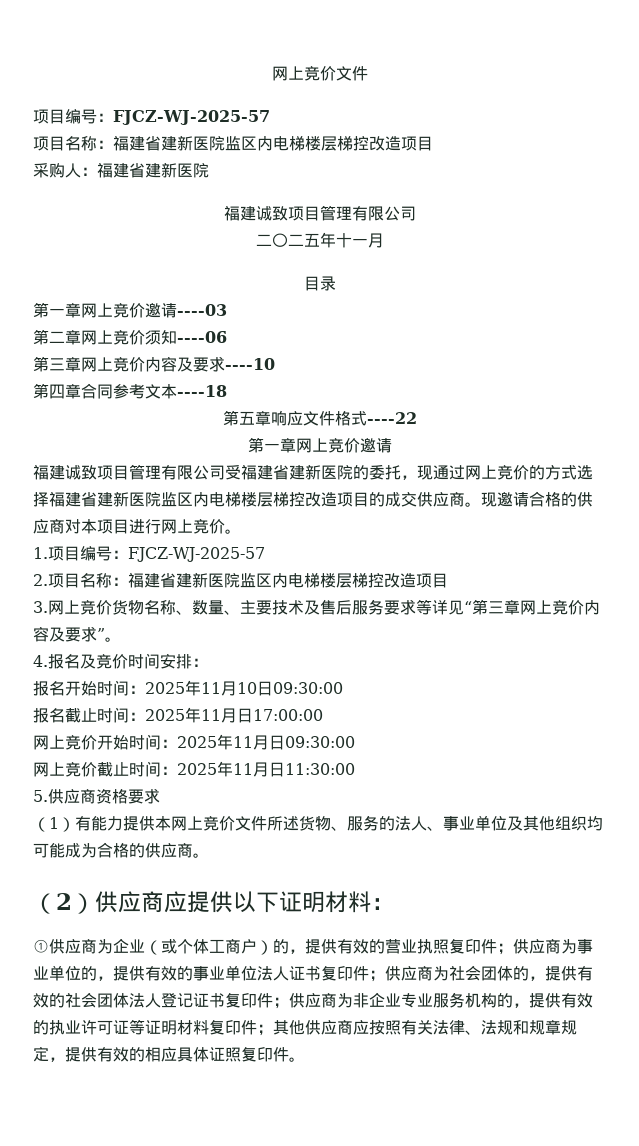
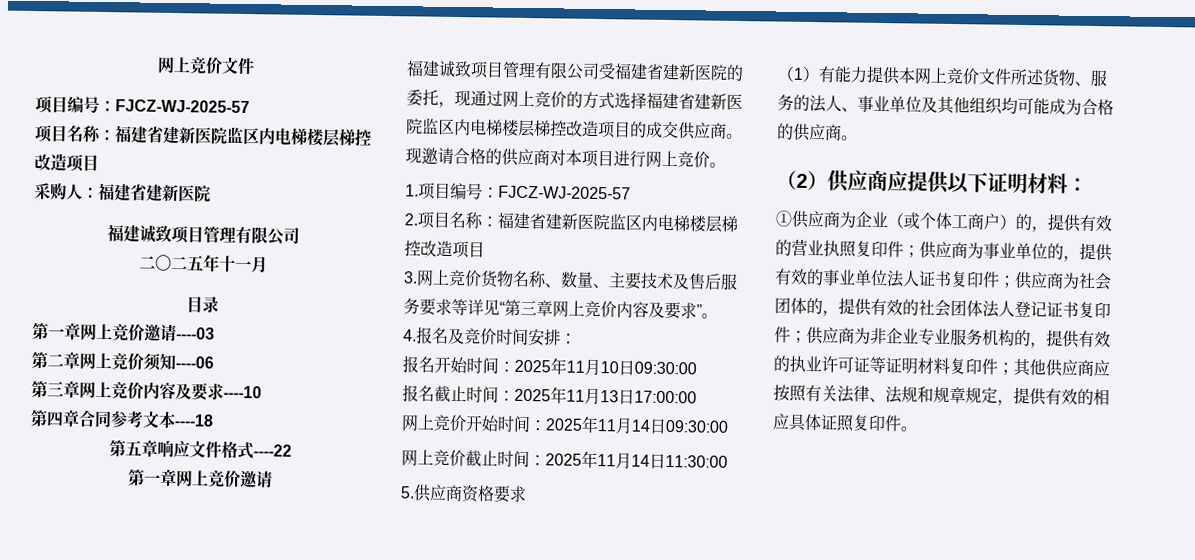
(237, 715) none -> [600,390,619,403] 13
(269, 742) none -> [631,419,651,432] 14
(269, 769) none -> [631,454,650,467] 14

